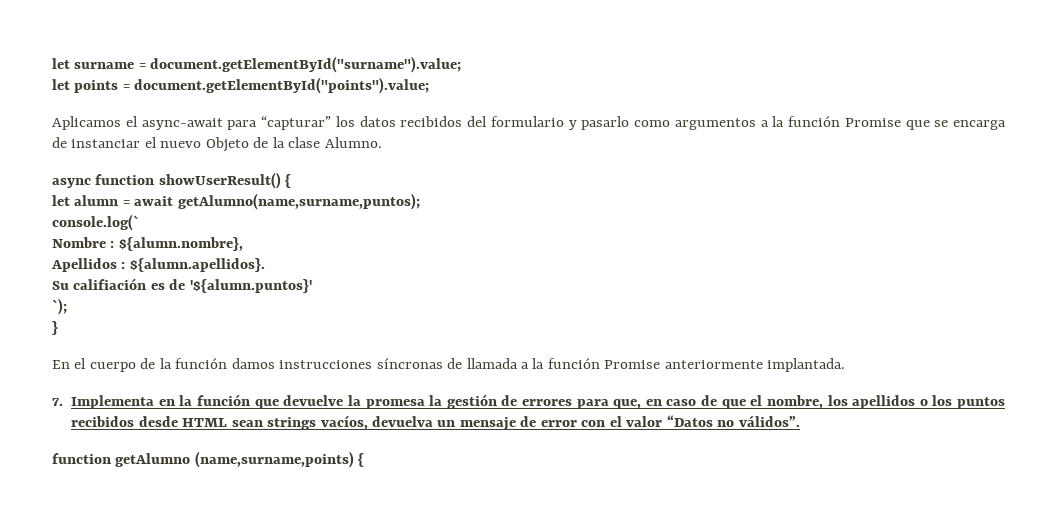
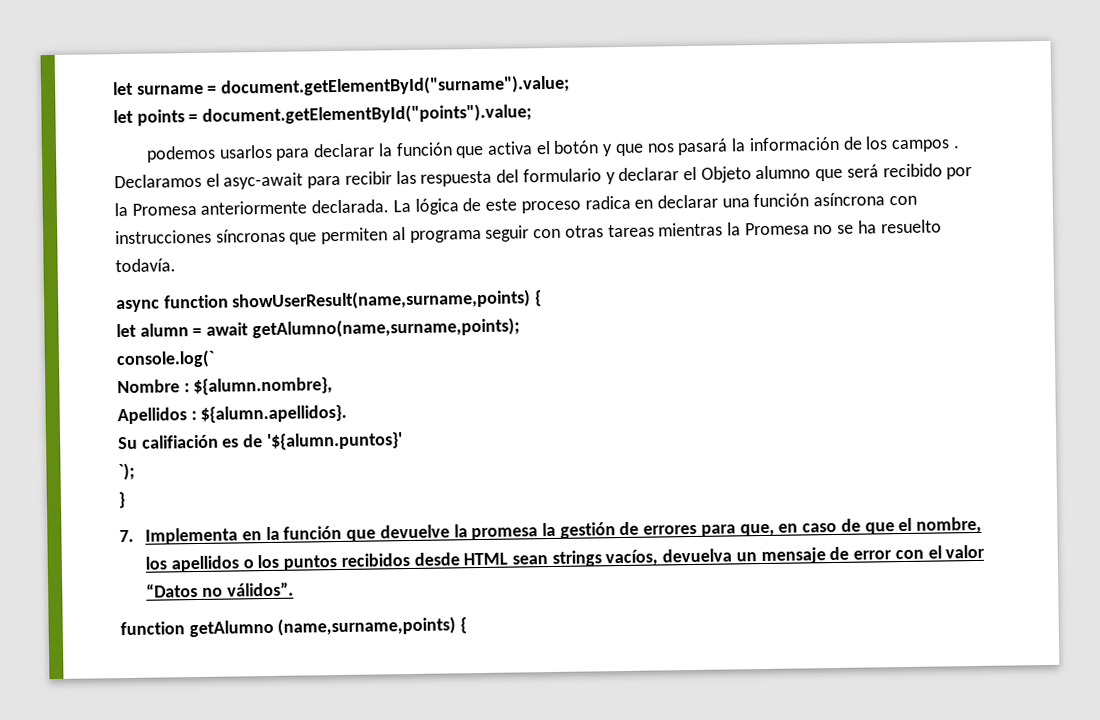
[52,116,1006,130] [52,137,382,152] Aplicamos el async-await para “capturar” los datos recibidos del formulario y pasarlo como argumentos a la función Promise que se encarga de instanciar el nuevo Objeto de la clase Alumno. -> [145,136,960,163] [114,163,973,190] [114,192,917,217] [115,219,942,245] [115,258,176,273] podemos usarlos para declarar la función que activa el botón y que nos pasará la información de los campos . Declaramos el asyc-await para recibir las respuesta del formulario y declarar el Objeto alumno que será recibido por la Promesa anteriormente declarada. La lógica de este proceso radica en declarar una función asíncrona con instrucciones síncronas que permiten al programa seguir con otras tareas mientras la Promesa no se ha resuelto todavía.
[158,172,281,189] showUserResult() -> [232,289,532,311] showUserResult(name,surname,points)
[177,193,420,210] getAlumno(name,surname,puntos); -> [251,317,520,339] getAlumno(name,surname,points);
[52,358,846,372] // En el cuerpo de la función damos instrucciones síncronas de llamada a la función Promise anteriormente implantada. -> (126, 500) none

